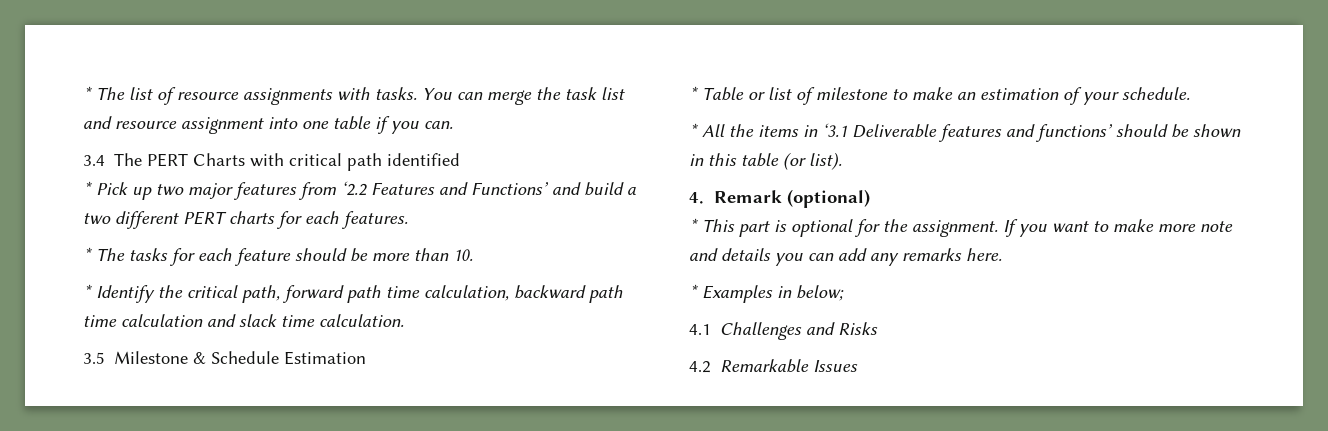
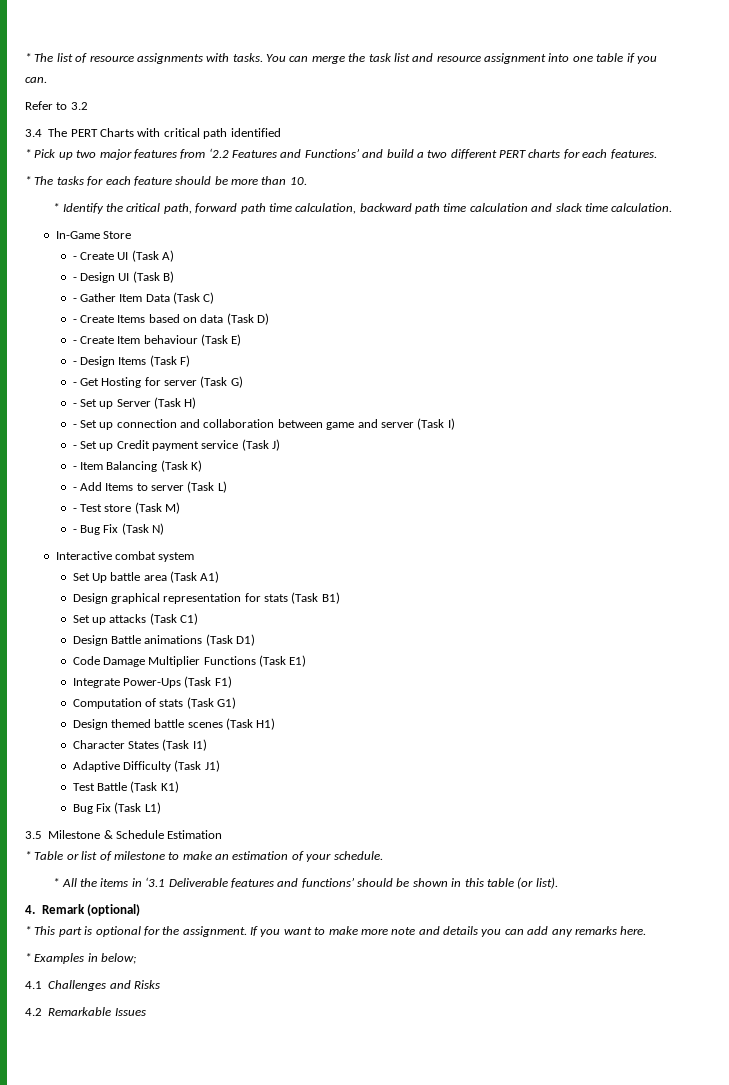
(453, 125) none -> [25,101,88,110] // Refer to 3.2
(404, 320) none -> [55,231,132,239] [72,250,175,262] [72,271,175,283] [72,292,215,304] [72,313,270,325] [72,334,242,346] [72,355,191,367] [72,376,243,388] [72,397,197,409] [72,418,455,430] [72,439,281,451] [72,460,203,472] [72,481,227,493] [72,502,181,514] [72,523,165,535] [55,551,195,562] [72,571,220,583] [72,592,340,604] [72,613,199,625] [72,634,256,646] [72,655,307,667] [72,676,232,688] [72,697,237,709] [72,718,276,730] [72,739,207,751] [72,760,220,772] [72,781,179,793] [72,802,161,814] // In-Game Store // - Create UI (Task A) // - Design UI (Task B) // - Gather Item Data (Task C) // - Create Items based on data (Task D) // - Create Item behaviour (Task E) // - Design Items (Task F) // - Get Hosting for server (Task G) // - Set up Server (Task H) // - Set up connection and collaboration between game and server (Task I) // - Set up Credit payment service (Task J) // - Item Balancing (Task K) // - Add Items to server (Task L) // - Test store (Task M) // - Bug Fix (Task N) // Interactive combat system // Set Up battle area (Task A1) // Design graphical representation for stats (Task B1) // Set up attacks (Task C1) // Design Battle animations (Task D1) // Code Damage Multiplier Functions (Task E1) // Integrate Power-Ups (Task F1) // Computation of stats (Task G1) // Design themed battle scenes (Task H1) // Character States (Task I1) // Adaptive Difficulty (Task J1) // Test Battle (Task K1) // Bug Fix (Task L1)

